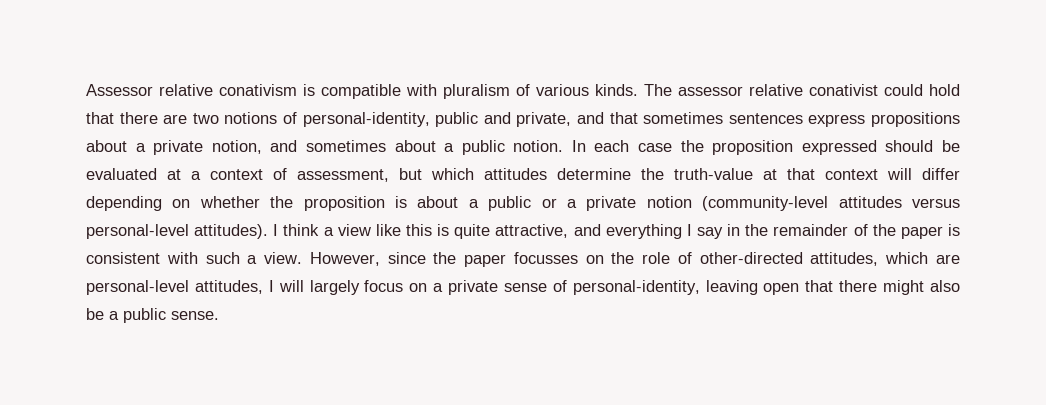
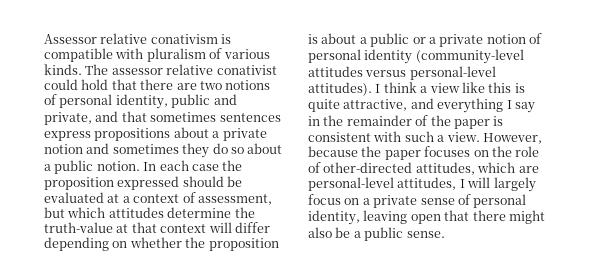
[302,112,430,127] personal-identity, -> [59,94,168,109] personal identity,
[211,140,262,154] notion, -> [44,144,83,154] notion
(386, 146) none -> [182,143,244,158] they do so
(692, 202) none -> [529,33,542,44] [308,49,413,64] of personal identity
[387,252,578,267] since the paper focusses -> [308,146,471,160] because the paper focuses
[572,280,700,295] personal-identity, -> [473,194,527,208] [308,210,360,225] personal identity,

